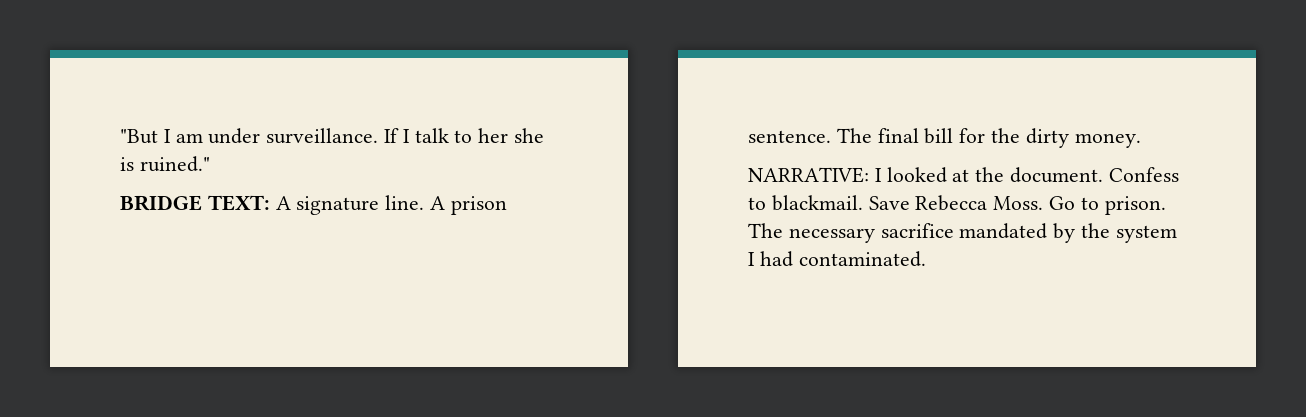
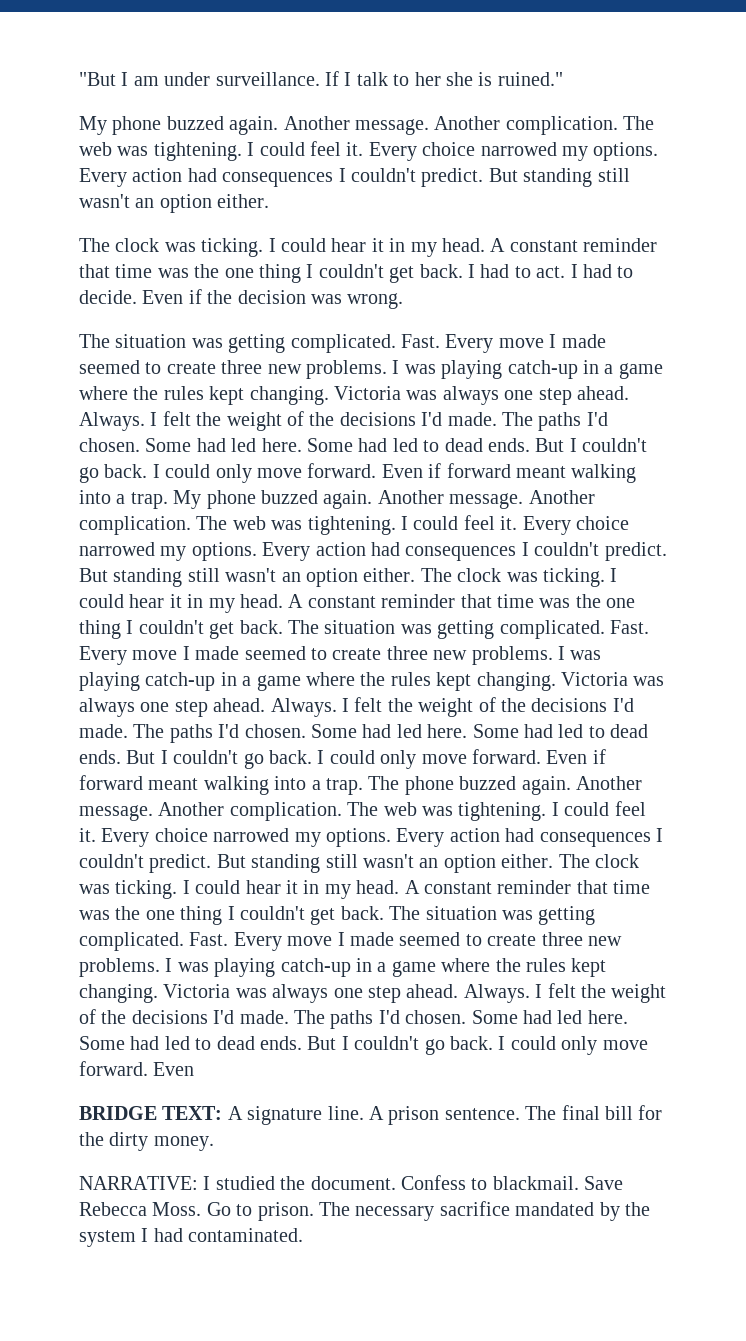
(210, 164) none -> [79,116,655,135] [79,141,659,161] [79,168,630,187] [79,194,270,213] [79,238,658,257] [79,264,634,283] [79,289,404,309] [79,334,606,353] [79,360,663,379] [79,386,629,405] [79,411,608,431] [79,438,648,452] [79,463,637,483] [79,490,595,509] [79,515,629,535] [79,542,667,561] [79,568,618,587] [79,594,636,613] [79,620,649,639] [79,646,602,665] [79,672,665,691] [79,697,634,717] [79,724,649,743] [79,749,606,769] [79,775,642,795] [79,801,646,821] [79,828,663,847] [79,854,639,873] [79,880,651,899] [79,906,596,925] [79,932,622,951] [79,958,607,977] [79,983,667,1003] [79,1009,628,1029] [79,1036,648,1055] [79,1061,195,1076] // My phone buzzed again. Another message. Another complication. The web was tightening. I could feel it. Every choice narrowed my options. Every action had consequences I couldn't predict. But standing still wasn't an option either. // The clock was ticking. I could hear it in my head. A constant reminder that time was the one thing I couldn't get back. I had to act. I had to decide. Even if the decision was wrong. // The situation was getting complicated. Fast. Every move I made seemed to create three new problems. I was playing catch-up in a game where the rules kept changing. Victoria was always one step ahead. Always. I felt the weight of the decisions I'd made. The paths I'd chosen. Some had led here. Some had led to dead ends. But I couldn't go back. I could only move forward. Even if forward meant walking into a trap. My phone buzzed again. Another message. Another complication. The web was tightening. I could feel it. Every choice narrowed my options. Every action had consequences I couldn't predict. But standing still wasn't an option either. The clock was ticking. I could hear it in my head. A constant reminder that time was the one thing I couldn't get back. The situation was getting complicated. Fast. Every move I made seemed to create three new problems. I was playing catch-up in a game where the rules kept changing. Victoria was always one step ahead. Always. I felt the weight of the decisions I'd made. The paths I'd chosen. Some had led here. Some had led to dead ends. But I couldn't go back. I could only move forward. Even if forward meant walking into a trap. The phone buzzed again. Another message. Another complication. The web was tightening. I could feel it. Every choice narrowed my options. Every action had consequences I couldn't predict. But standing still wasn't an option either. The clock was ticking. I could hear it in my head. A constant reminder that time was the one thing I couldn't get back. The situation was getting complicated. Fast. Every move I made seemed to create three new problems. I was playing catch-up in a game where the rules kept changing. Victoria was always one step ahead. Always. I felt the weight of the decisions I'd made. The paths I'd chosen. Some had led here. Some had led to dead ends. But I couldn't go back. I could only move forward. Even
[886,167,970,183] looked at -> [215,1176,275,1190] studied

